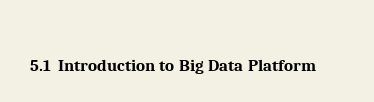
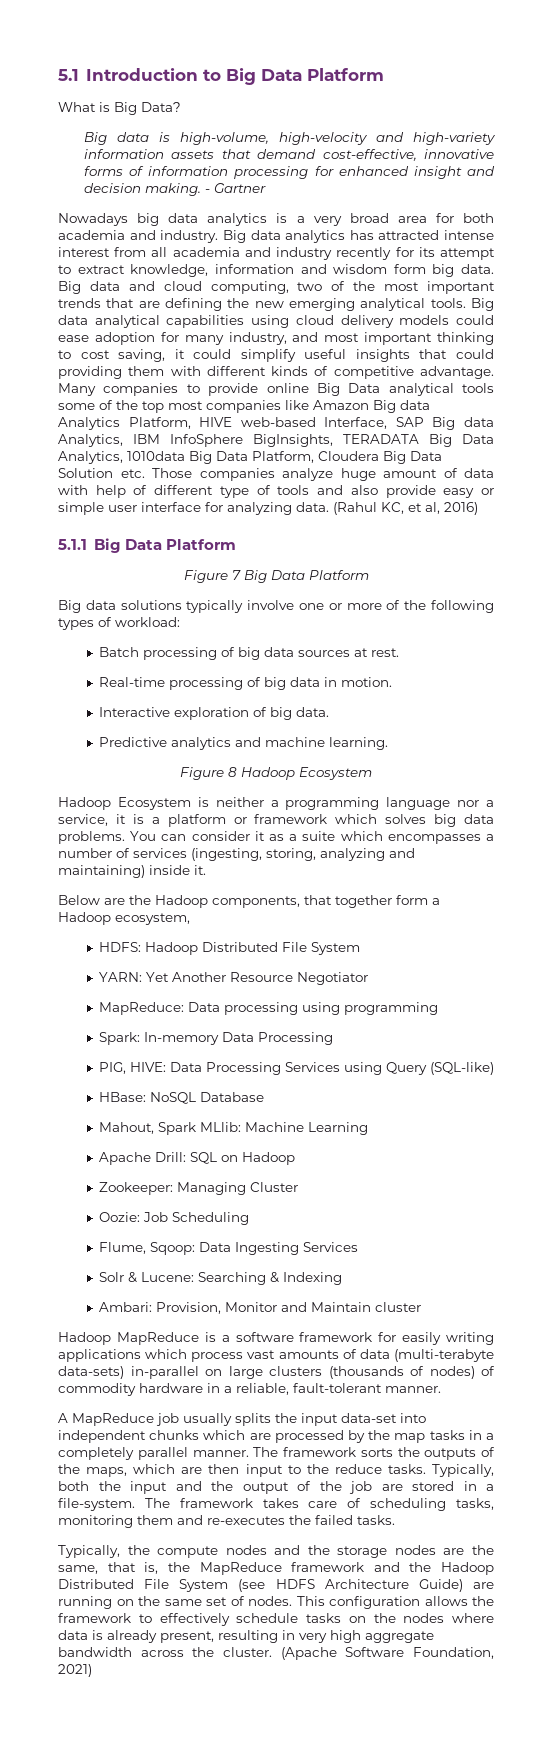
(316, 65) none -> [58,102,181,115] [84,132,497,145] [84,149,494,161] [84,166,496,179] [84,183,267,196] [58,213,495,226] [58,230,494,243] [58,247,496,260] [58,264,494,277] [58,281,496,294] [58,298,494,311] [58,315,495,328] [58,332,494,345] [58,349,494,362] [58,366,494,379] [58,383,494,396] [58,400,430,413] [58,417,494,430] [58,434,494,447] [58,451,442,464] [58,468,494,481] [58,485,495,498] [58,502,478,515] [58,538,236,553] [183,570,369,583] [58,600,495,613] [58,617,180,630] [98,647,399,660] [98,677,392,690] [98,707,329,720] [98,737,388,750] [180,767,372,780] [58,797,494,810] [58,814,494,827] [58,831,494,844] [58,848,415,861] [58,865,206,878] [58,895,440,908] [58,912,190,925] [98,942,360,955] [98,972,368,985] [98,1002,438,1015] [98,1032,333,1045] [98,1062,494,1075] [98,1092,264,1104] [98,1122,368,1135] [98,1152,295,1165] [98,1182,298,1195] [98,1212,249,1225] [98,1242,358,1255] [98,1272,342,1285] [98,1302,421,1314] [58,1332,494,1345] [58,1349,495,1362] [58,1366,495,1379] [58,1383,441,1396] [58,1413,426,1426] [58,1430,494,1443] [58,1447,495,1460] [58,1464,494,1477] [58,1481,494,1494] [58,1498,494,1511] [58,1515,395,1528] [58,1545,494,1558] [58,1562,494,1575] [58,1579,495,1592] [58,1596,494,1609] [58,1613,494,1626] [58,1630,434,1643] [58,1647,494,1660] [58,1664,92,1677] // What is Big Data? // Big data is high-volume, high-velocity and high-variety information assets that demand cost-effective, innovative forms of information processing for enhanced insight and decision making. - Gartner // Nowadays big data analytics is a very broad area for both academia and industry. Big data analytics has attracted intense interest from all academia and industry recently for its attempt to extract knowledge, information and wisdom form big data. Big data and cloud computing, two of the most important trends that are defining the new emerging analytical tools. Big data analytical capabilities using cloud delivery models could ease adoption for many industry, and most important thinking to cost saving, it could simplify useful insights that could providing them with different kinds of competitive advantage. Many companies to provide online Big Data analytical tools some of the top most companies like Amazon Big data Analytics Platform, HIVE web-based Interface, SAP Big data Analytics, IBM InfoSphere BigInsights, TERADATA Big Data Analytics, 1010data Big Data Platform, Cloudera Big Data Solution etc. Those companies analyze huge amount of data with help of different type of tools and also provide easy or simple user interface for analyzing data. (Rahul KC, et al, 2016) // 5.1.1 Big Data Platform // Figure 7 Big Data Platform // Big data solutions typically involve one or more of the following types of workload: // Batch processing of big data sources at rest. // Real-time processing of big data in motion. // Interactive exploration of big data. // Predictive analytics and machine learning. // Figure 8 Hadoop Ecosystem // Hadoop Ecosystem is neither a programming language nor a service, it is a platform or framework which solves big data problems. You can consider it as a suite which encompasses a number of services (ingesting, storing, analyzing and maintaining) inside it. // Below are the Hadoop components, that together form a Hadoop ecosystem, // HDFS: Hadoop Distributed File System // YARN: Yet Another Resource Negotiator // MapReduce: Data processing using programming // Spark: In-memory Data Processing // PIG, HIVE: Data Processing Services using Query (SQL-like) // HBase: NoSQL Database // Mahout, Spark MLlib: Machine Learning // Apache Drill: SQL on Hadoop // Zookeeper: Managing Cluster // Oozie: Job Scheduling // Flume, Sqoop: Data Ingesting Services // Solr & Lucene: Searching & Indexing // Ambari: Provision, Monitor and Maintain cluster // Hadoop MapReduce is a software framework for easily writing applications which process vast amounts of data (multi-terabyte data-sets) in-parallel on large clusters (thousands of nodes) of commodity hardware in a reliable, fault-tolerant manner. // A MapReduce job usually splits the input data-set into independent chunks which are processed by the map tasks in a completely parallel manner. The framework sorts the outputs of the maps, which are then input to the reduce tasks. Typically, both the input and the output of the job are stored in a file-system. The framework takes care of scheduling tasks, monitoring them and re-executes the failed tasks. // Typically, the compute nodes and the storage nodes are the same, that is, the MapReduce framework and the Hadoop Distributed File System (see HDFS Architecture Guide) are running on the same set of nodes. This configuration allows the framework to effectively schedule tasks on the nodes where data is already present, resulting in very high aggregate bandwidth across the cluster. (Apache Software Foundation, 2021)

